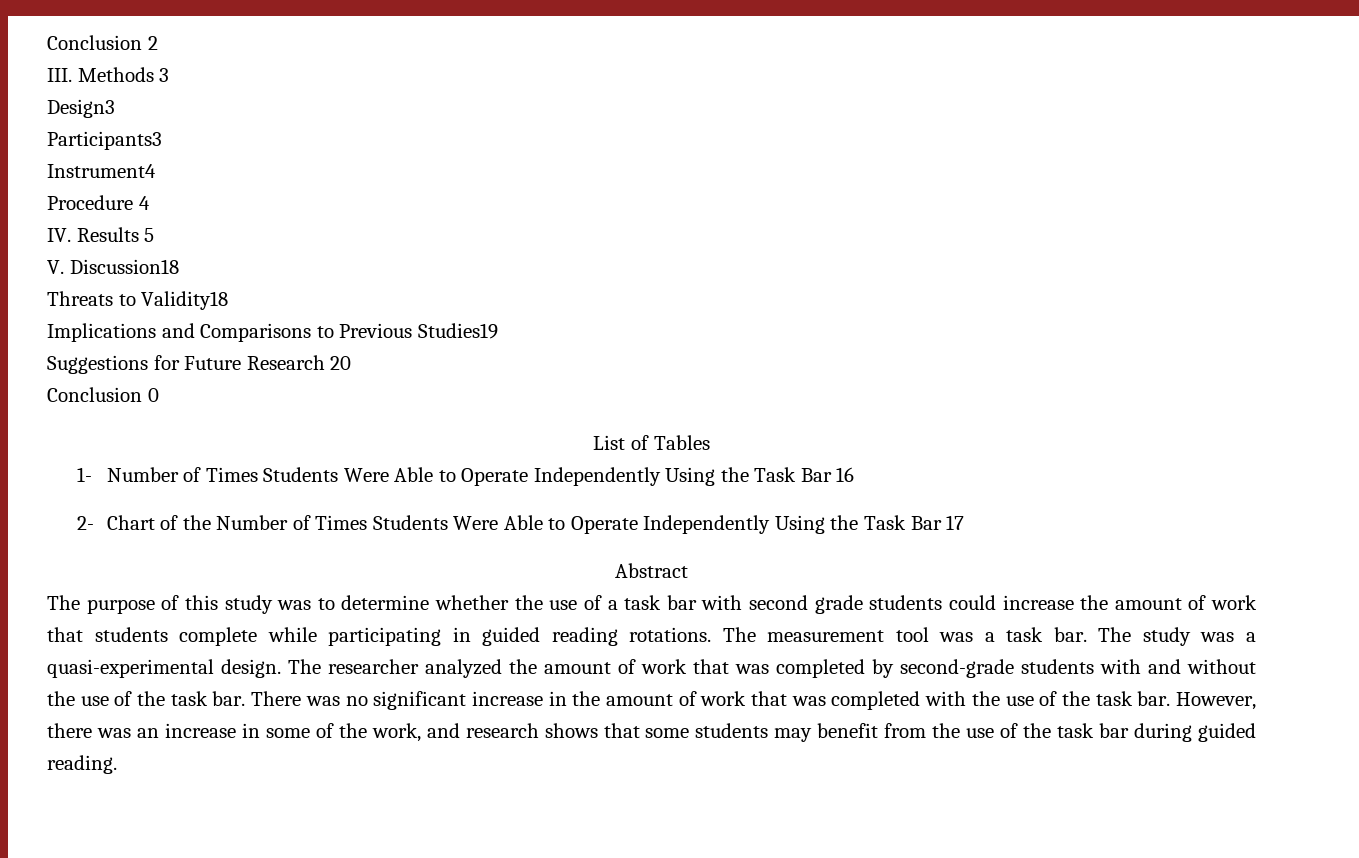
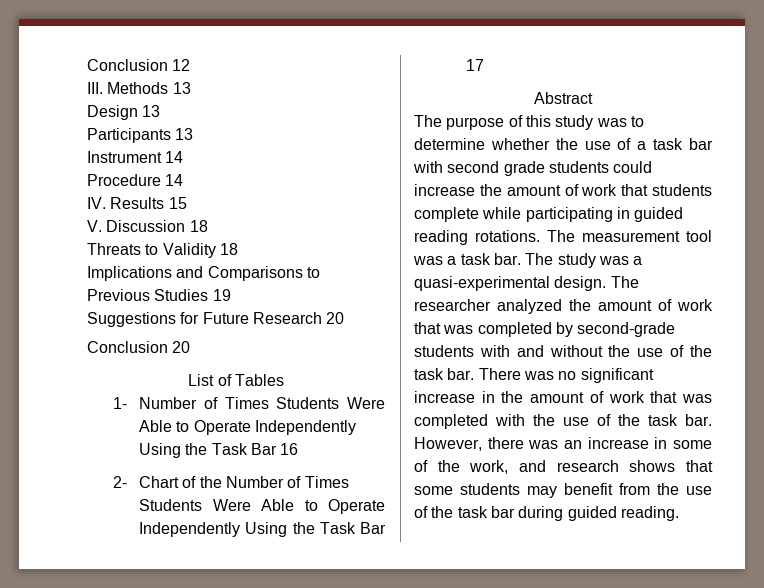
[47,35,158,50] Conclusion 2 -> [87,59,191,71] Conclusion 12
[159,68,170,82] [47,99,115,118] [47,131,162,150] [47,164,156,178] 3 // Design3 // Participants3 // Instrument4 -> [172,82,191,94] [87,105,161,120] [87,128,194,143] [87,151,184,163] 13 // Design 13 // Participants 13 // Instrument 14
[138,196,150,210] 4 -> [165,174,184,186] 14
[144,228,155,242] 5 -> [168,197,187,209] 15
[69,259,179,274] Discussion18 -> [106,220,208,232] Discussion 18
[141,291,229,310] Validity18 -> [162,243,238,258] Validity 18
[417,323,498,339] Studies19 -> [154,289,231,301] Studies 19
[147,388,159,402] 0 -> [172,341,191,353] 20

